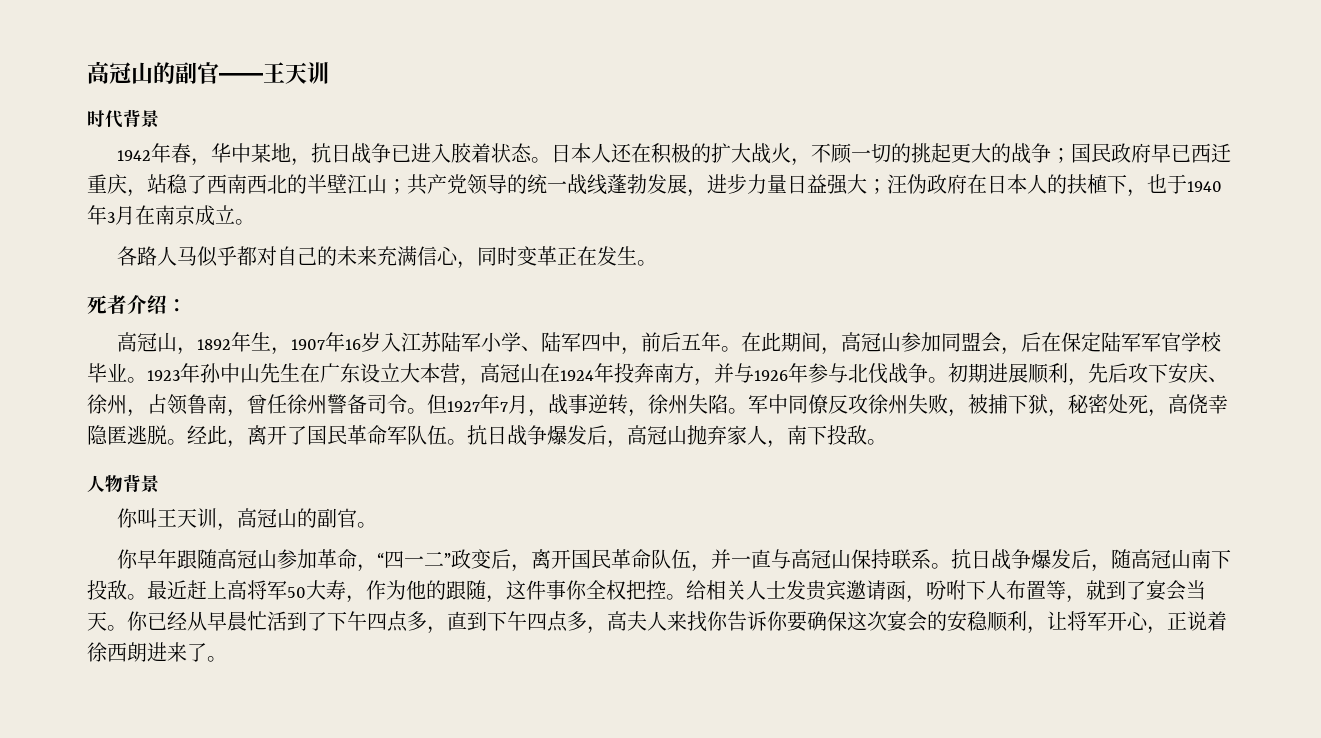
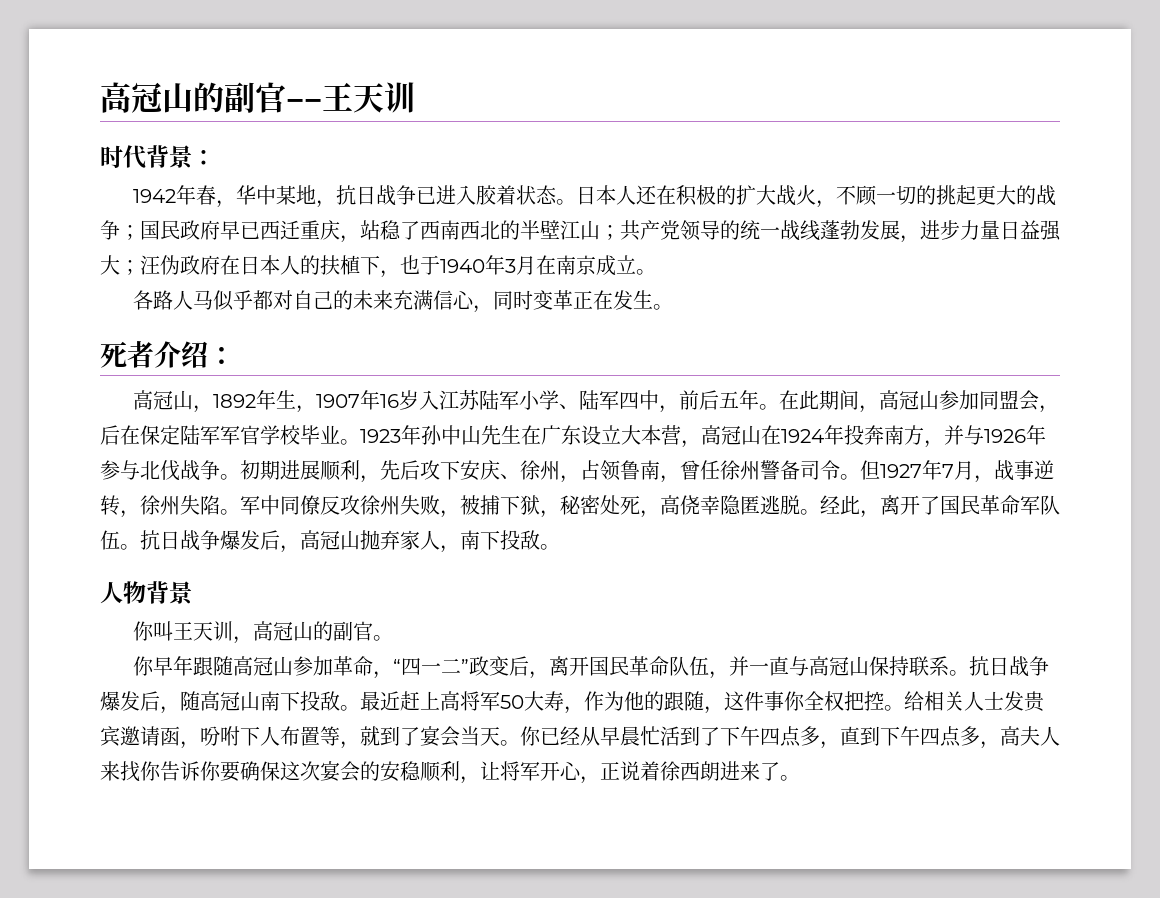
(159, 119) none -> [192,150,215,165] ：

